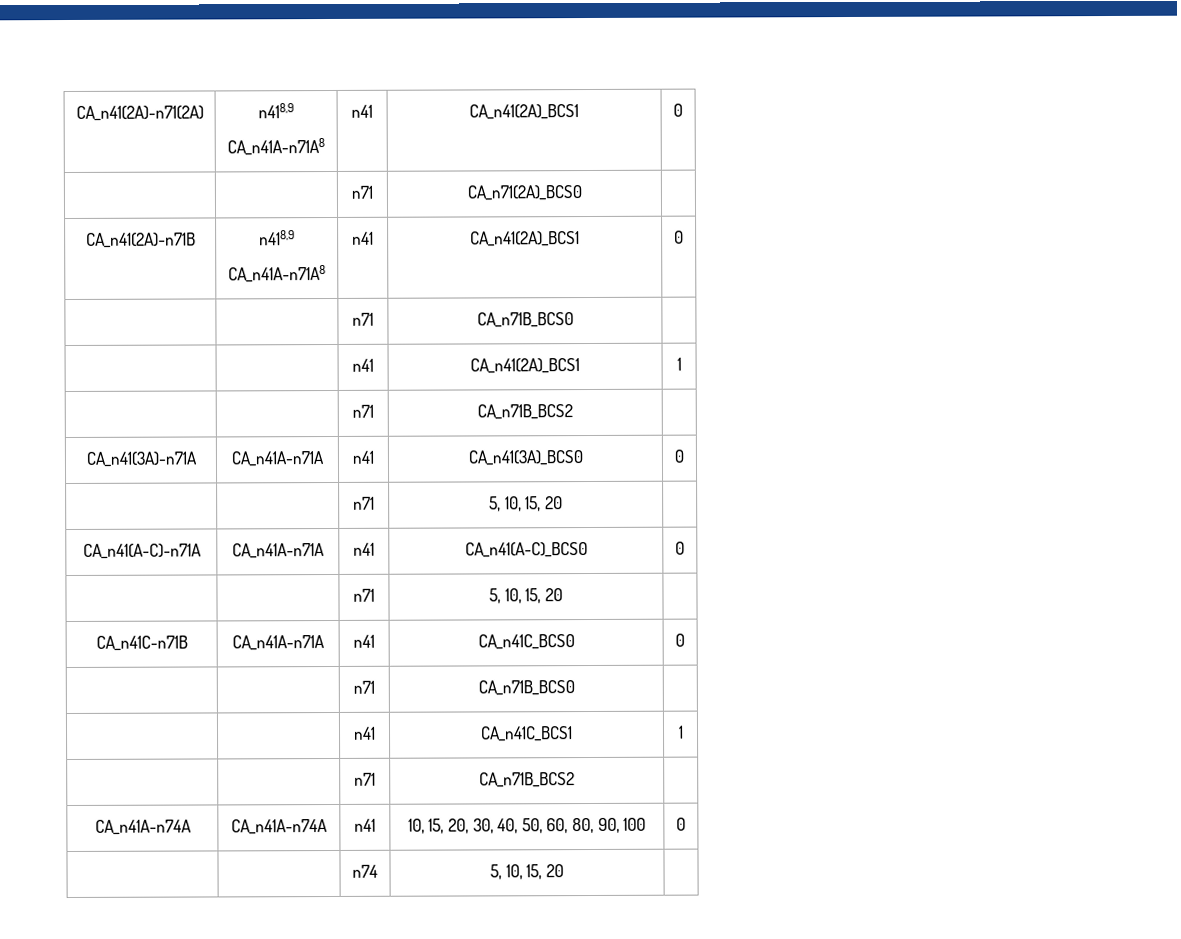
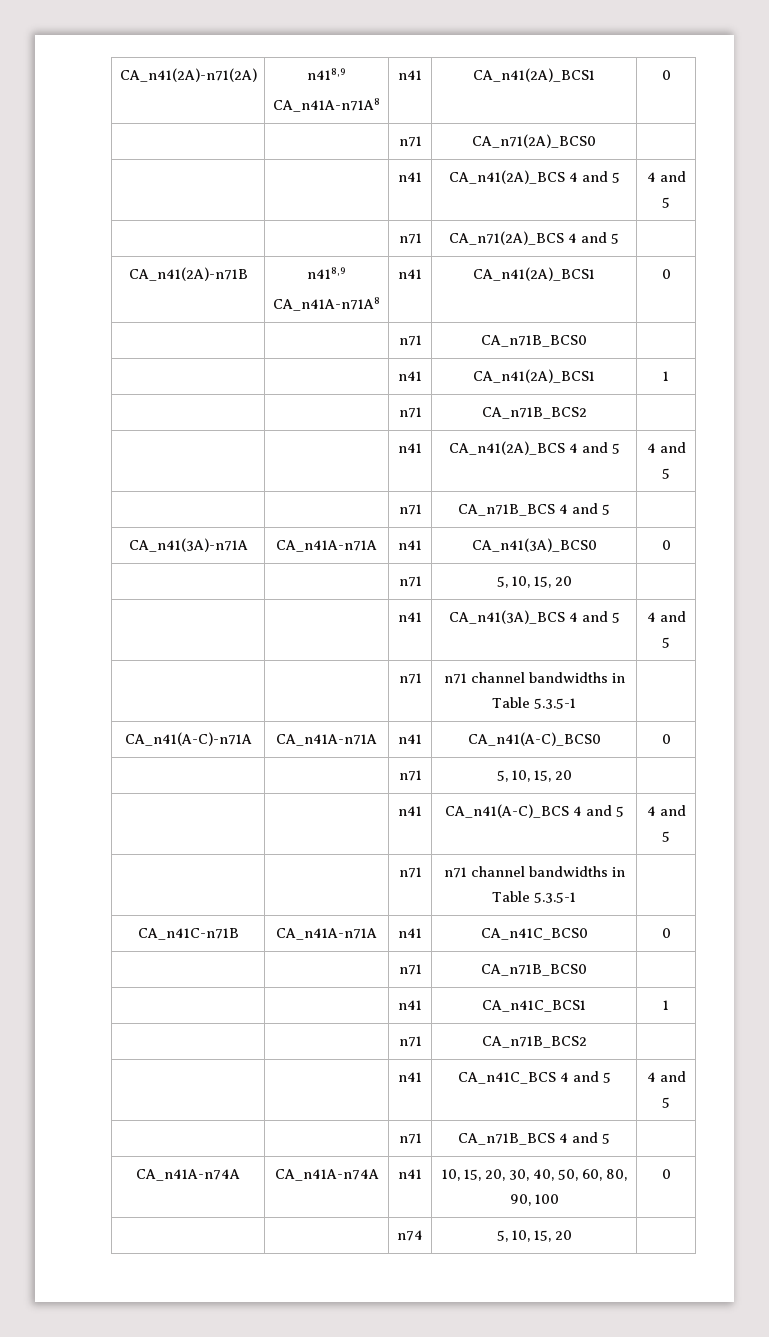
(582, 193) none -> [398,172,422,182] [448,170,620,184] [646,171,686,182] [662,197,670,208] [398,233,422,244] [449,231,619,245] // | | n41 | CA_n41(2A)_BCS 4 and 5 | 4 and 5 // | | n71 | CA_n71(2A)_BCS 4 and 5 |
(573, 412) none -> [398,443,422,453] [448,441,620,455] [646,442,686,453] [662,468,670,479] [398,504,422,515] [458,503,610,516] // | | n41 | CA_n41(2A)_BCS 4 and 5 | 4 and 5 // | | n71 | CA_n71B_BCS 4 and 5 |
(563, 503) none -> [398,612,422,622] [448,610,620,624] [646,611,686,622] [662,637,670,648] [398,673,422,684] [443,672,625,684] [492,697,576,709] // | | n41 | CA_n41(3A)_BCS 4 and 5 | 4 and 5 // | | n71 | n71 channel bandwidths in Table 5.3.5-1 |
(563, 595) none -> [398,806,422,816] [444,804,624,818] [646,805,686,816] [662,831,670,842] [398,867,422,878] [443,866,625,878] [492,891,576,903] // | | n41 | CA_n41(A-C)_BCS 4 and 5 | 4 and 5 // | | n71 | n71 channel bandwidths in Table 5.3.5-1 |
(575, 780) none -> [398,1072,422,1082] [457,1071,611,1084] [646,1071,686,1082] [662,1097,670,1108] [398,1133,422,1144] [458,1132,610,1145] // | | n41 | CA_n41C_BCS 4 and 5 | 4 and 5 // | | n71 | CA_n71B_BCS 4 and 5 |

